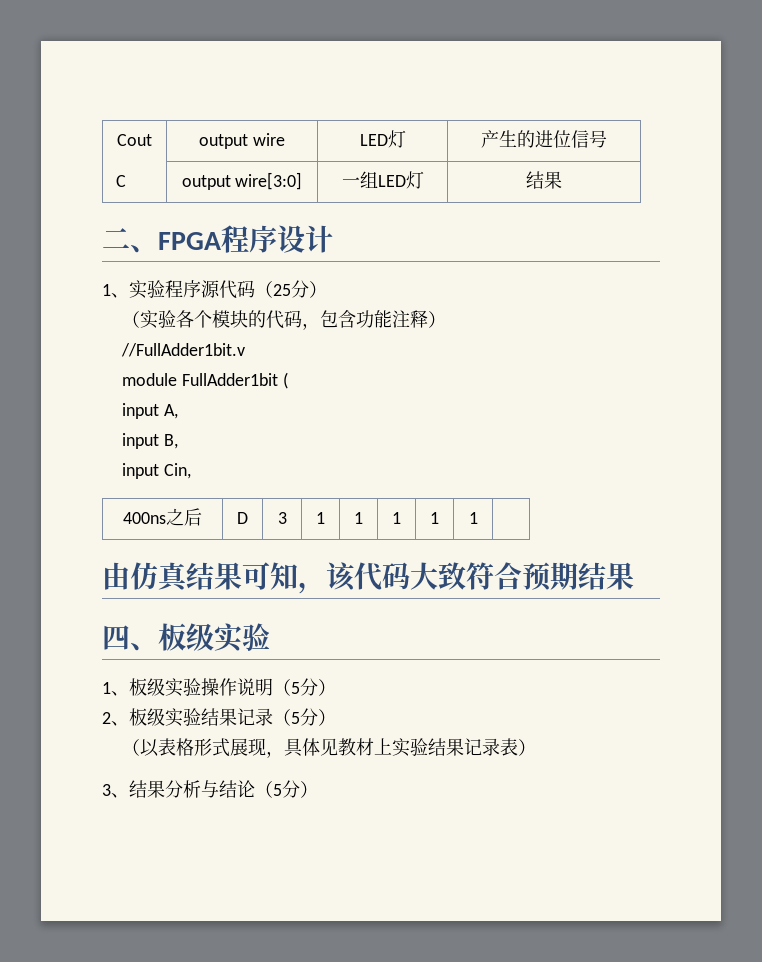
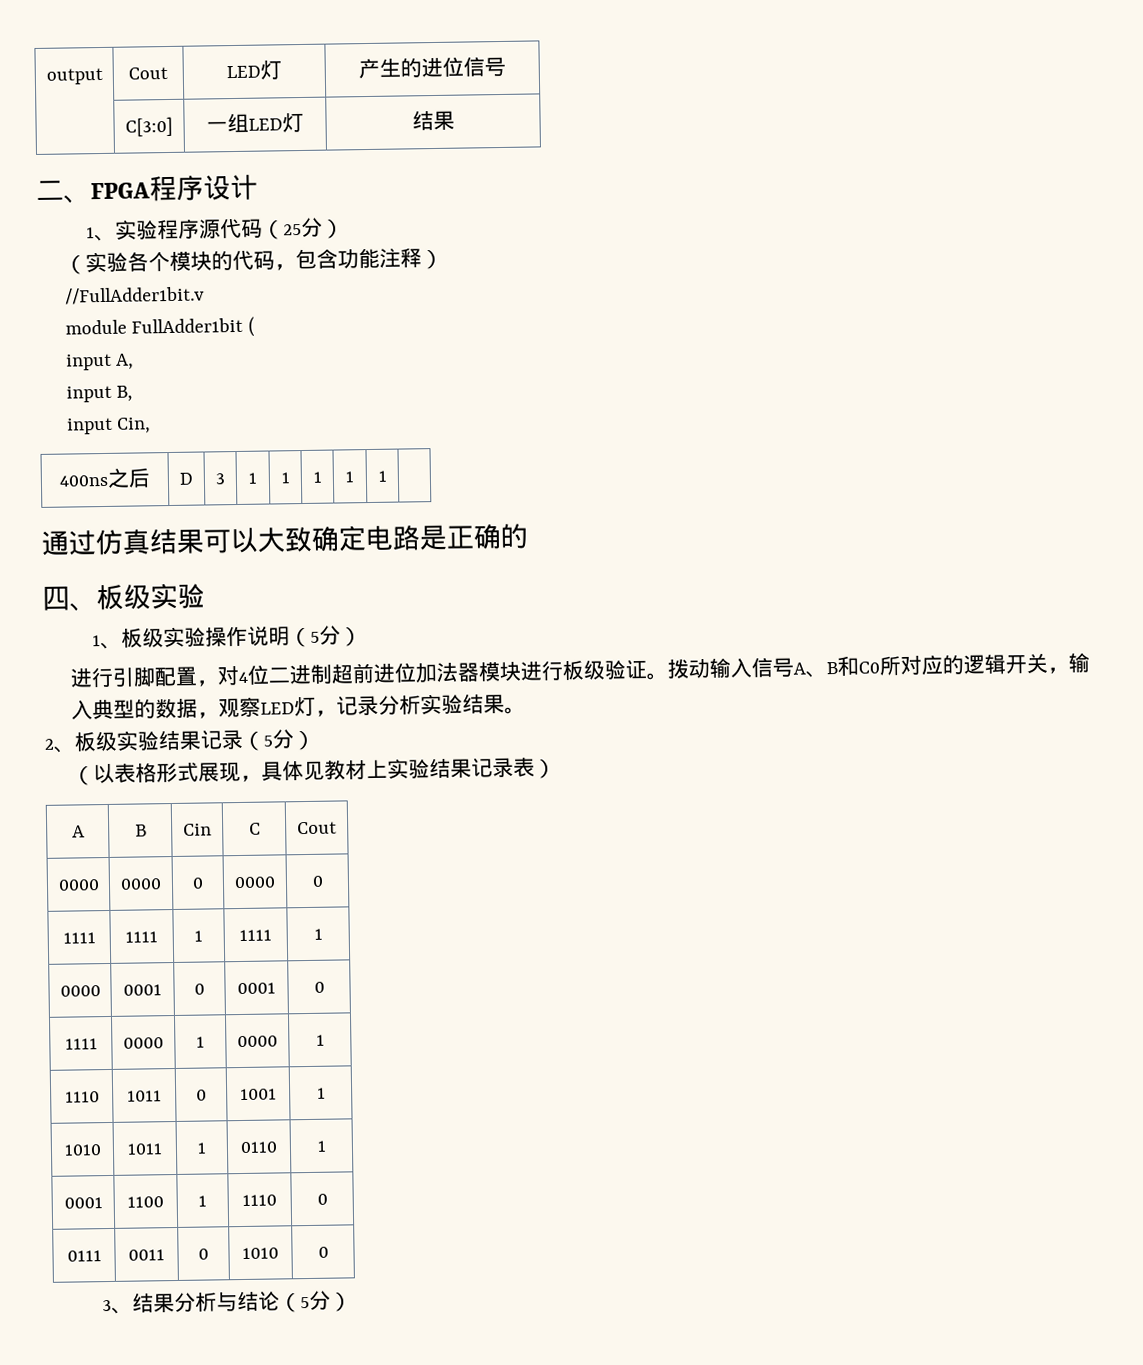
[117,134,152,146] [199,133,285,149] Cout | output wire -> [45,67,103,85] [128,66,168,80] output | Cout
[116,175,127,187] [181,172,303,190] C | output wire[3:0] -> [125,116,173,137] | C[3:0]
[102,562,130,590] 由 -> [41,530,97,556] 通过
[270,562,634,594] 知，该代码大致符合预期结果 -> [230,523,528,554] 以大致确定电路是正确的
(336, 687) none -> [69,652,1090,688] [70,693,526,720] // 进行引脚配置，对4位二进制超前进位加法器模块进行板级验证。拨动输入信号A、B和C0所对应的逻辑开关，输入典型的数据，观察LED灯，记录分析实验结果。
(536, 747) none -> [71,825,85,838] [134,824,147,837] [183,823,212,836] [248,822,261,835] [297,821,337,835] [57,879,100,891] [120,878,162,890] [192,877,204,889] [234,876,276,889] [311,875,324,887] [62,932,96,944] [125,931,158,943] [194,930,203,942] [239,929,272,942] [313,928,323,940] [59,985,101,997] [123,984,162,996] [194,983,205,995] [237,982,276,995] [313,981,325,993] [64,1038,98,1050] [123,1037,164,1049] [196,1036,205,1048] [237,1035,278,1048] [315,1034,325,1046] [64,1091,100,1103] [127,1090,162,1102] [196,1089,207,1101] [240,1088,277,1101] [316,1087,326,1099] [63,1144,102,1156] [127,1143,163,1155] [197,1142,207,1154] [240,1141,278,1154] [316,1140,327,1152] [63,1197,103,1209] [127,1196,164,1208] [198,1195,207,1207] [242,1194,277,1206] [316,1193,328,1205] [66,1250,102,1262] [128,1249,165,1261] [198,1248,209,1260] [242,1247,279,1260] [317,1246,329,1258] // A | B | Cin | C | Cout // 0000 | 0000 | 0 | 0000 | 0 // 1111 | 1111 | 1 | 1111 | 1 // 0000 | 0001 | 0 | 0001 | 0 // 1111 | 0000 | 1 | 0000 | 1 // 1110 | 1011 | 0 | 1001 | 1 // 1010 | 1011 | 1 | 0110 | 1 // 0001 | 1100 | 1 | 1110 | 0 // 0111 | 0011 | 0 | 1010 | 0

